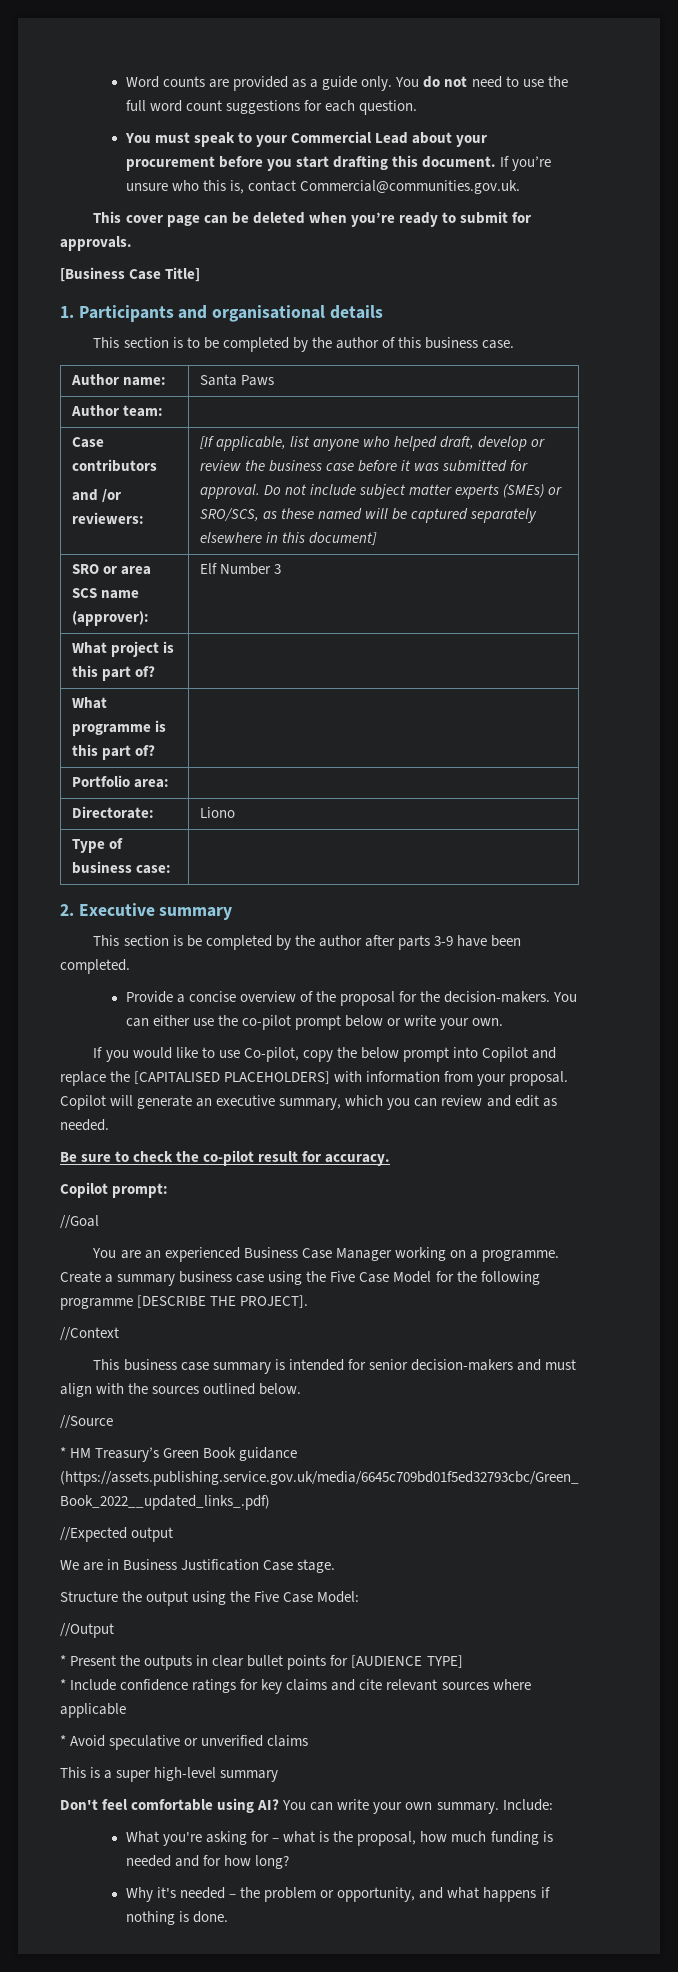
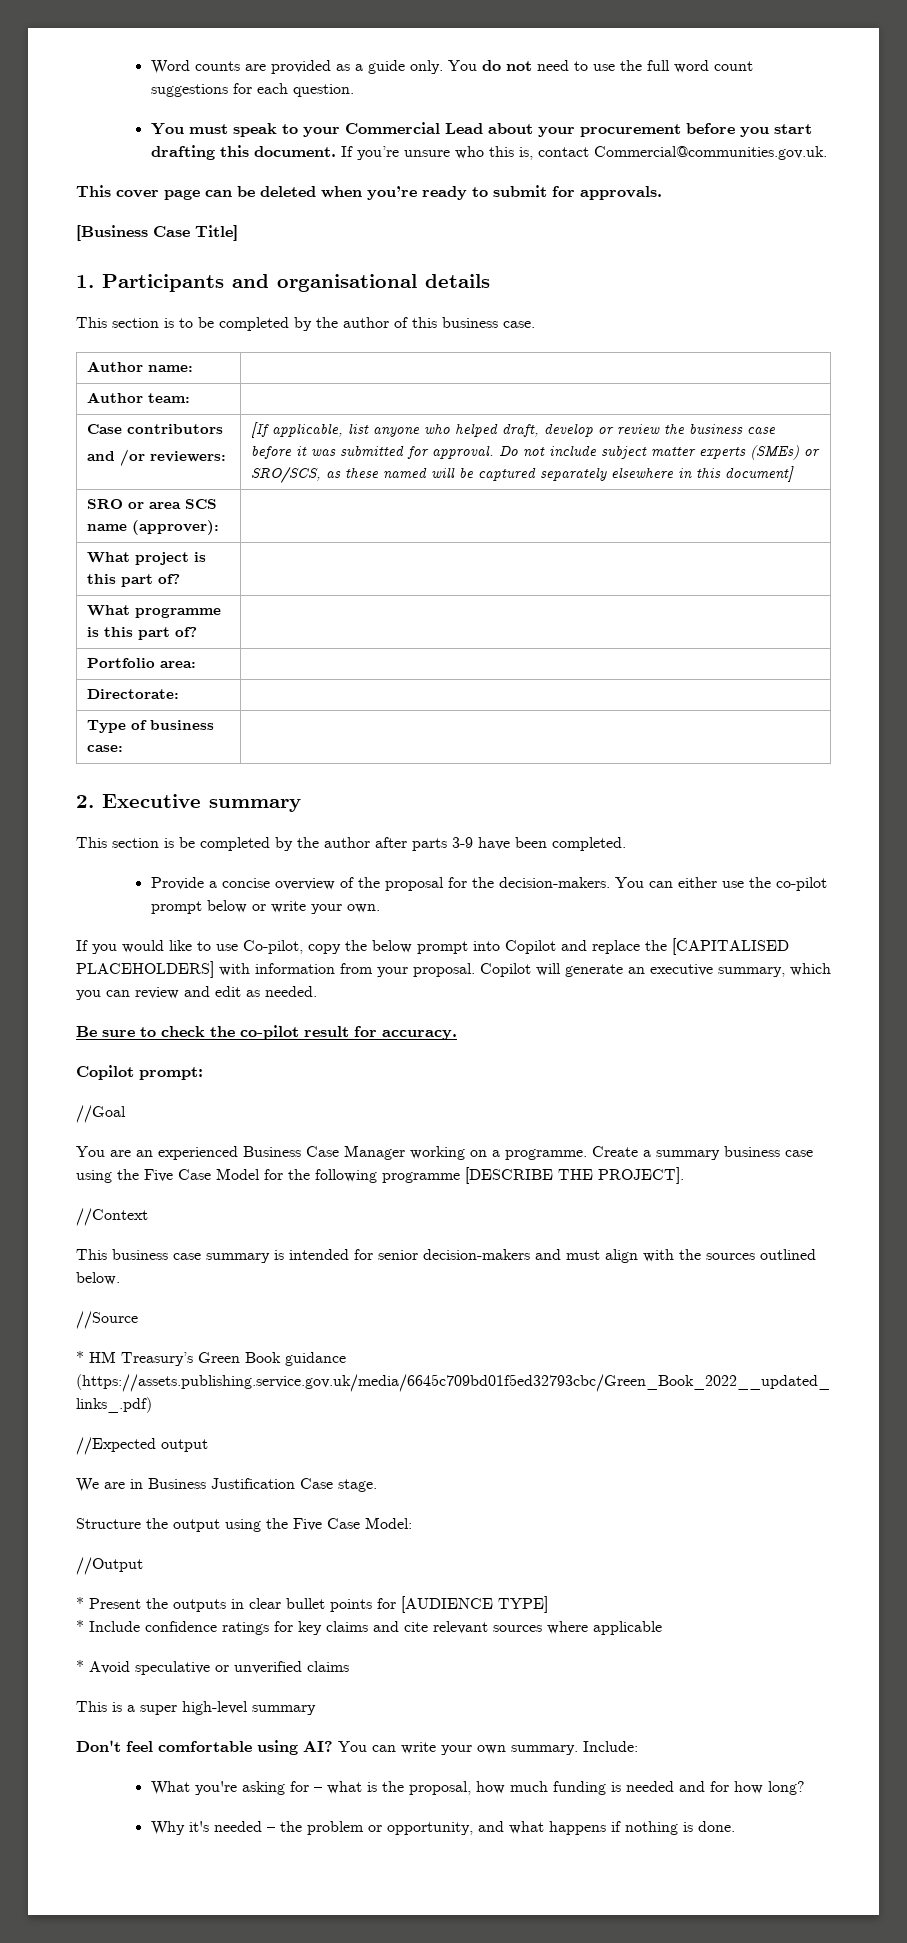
[199,374,275,386] Santa Paws -> (194, 368) none
[199,563,282,575] Elf Number 3 -> (220, 527) none
[199,807,235,818] Liono -> (180, 694) none

